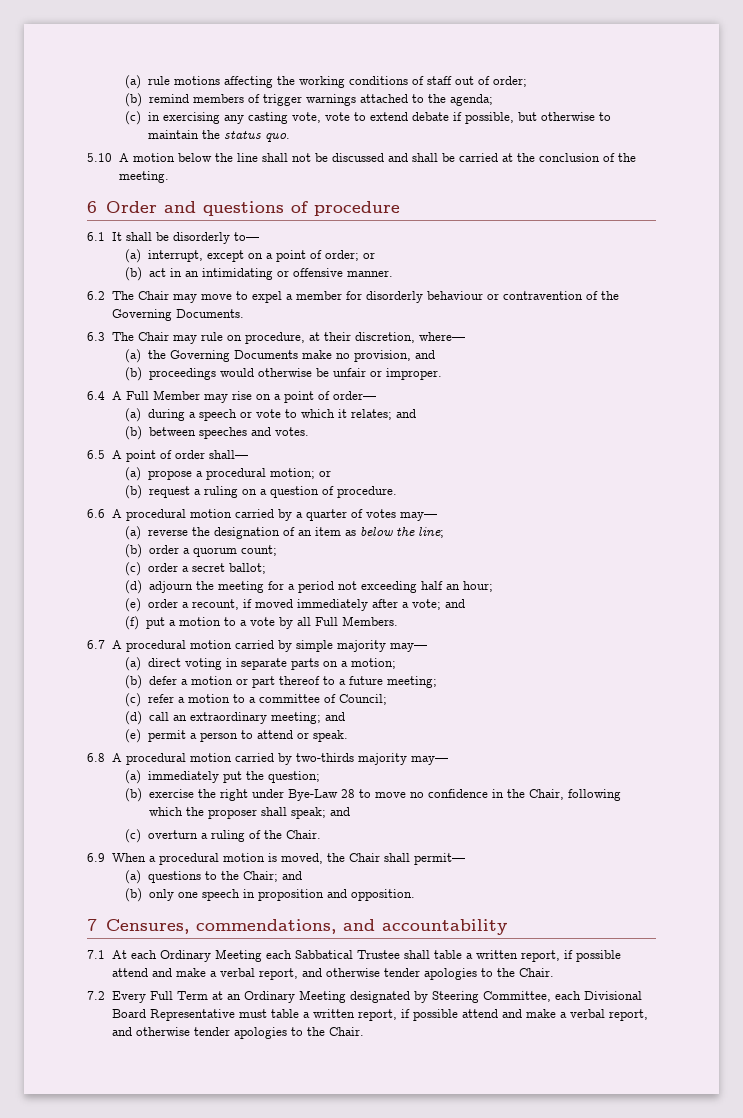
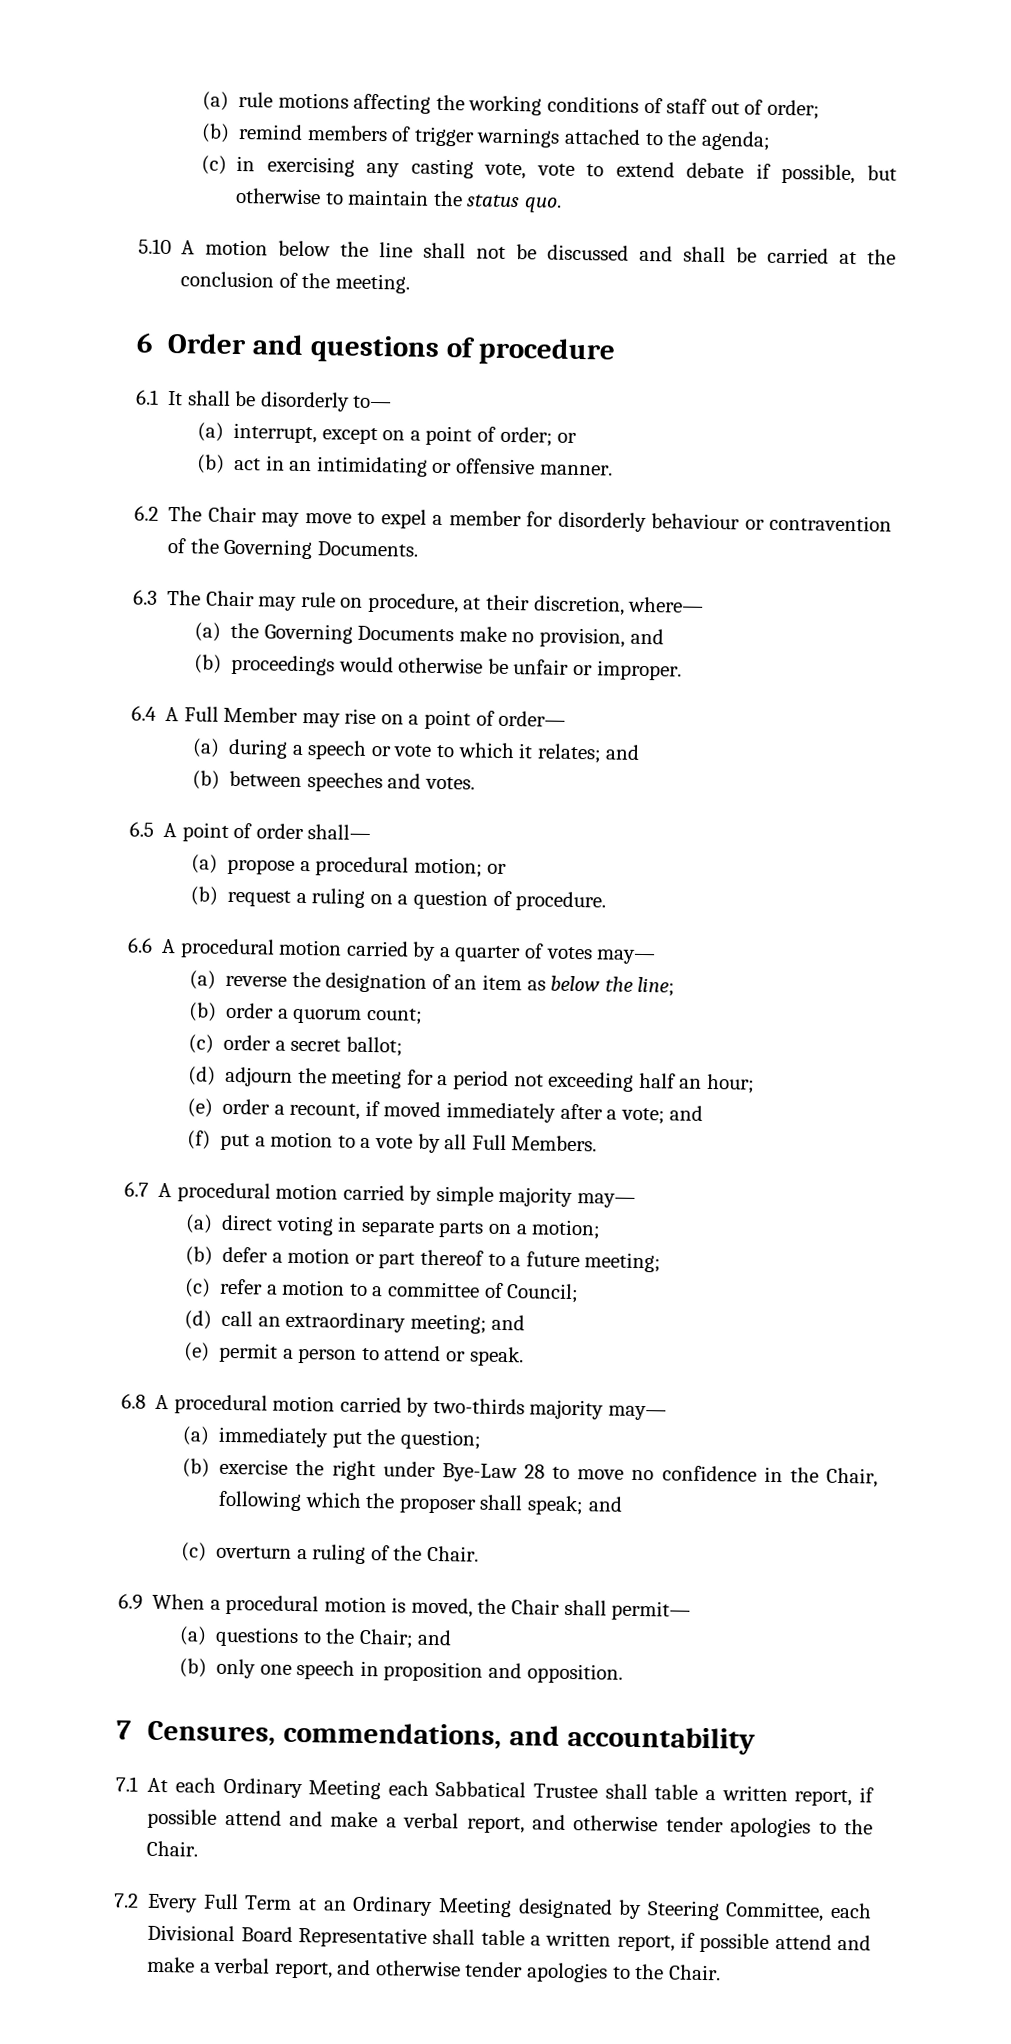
[238,1009,267,1018] must -> [432,1929,476,1945] shall

